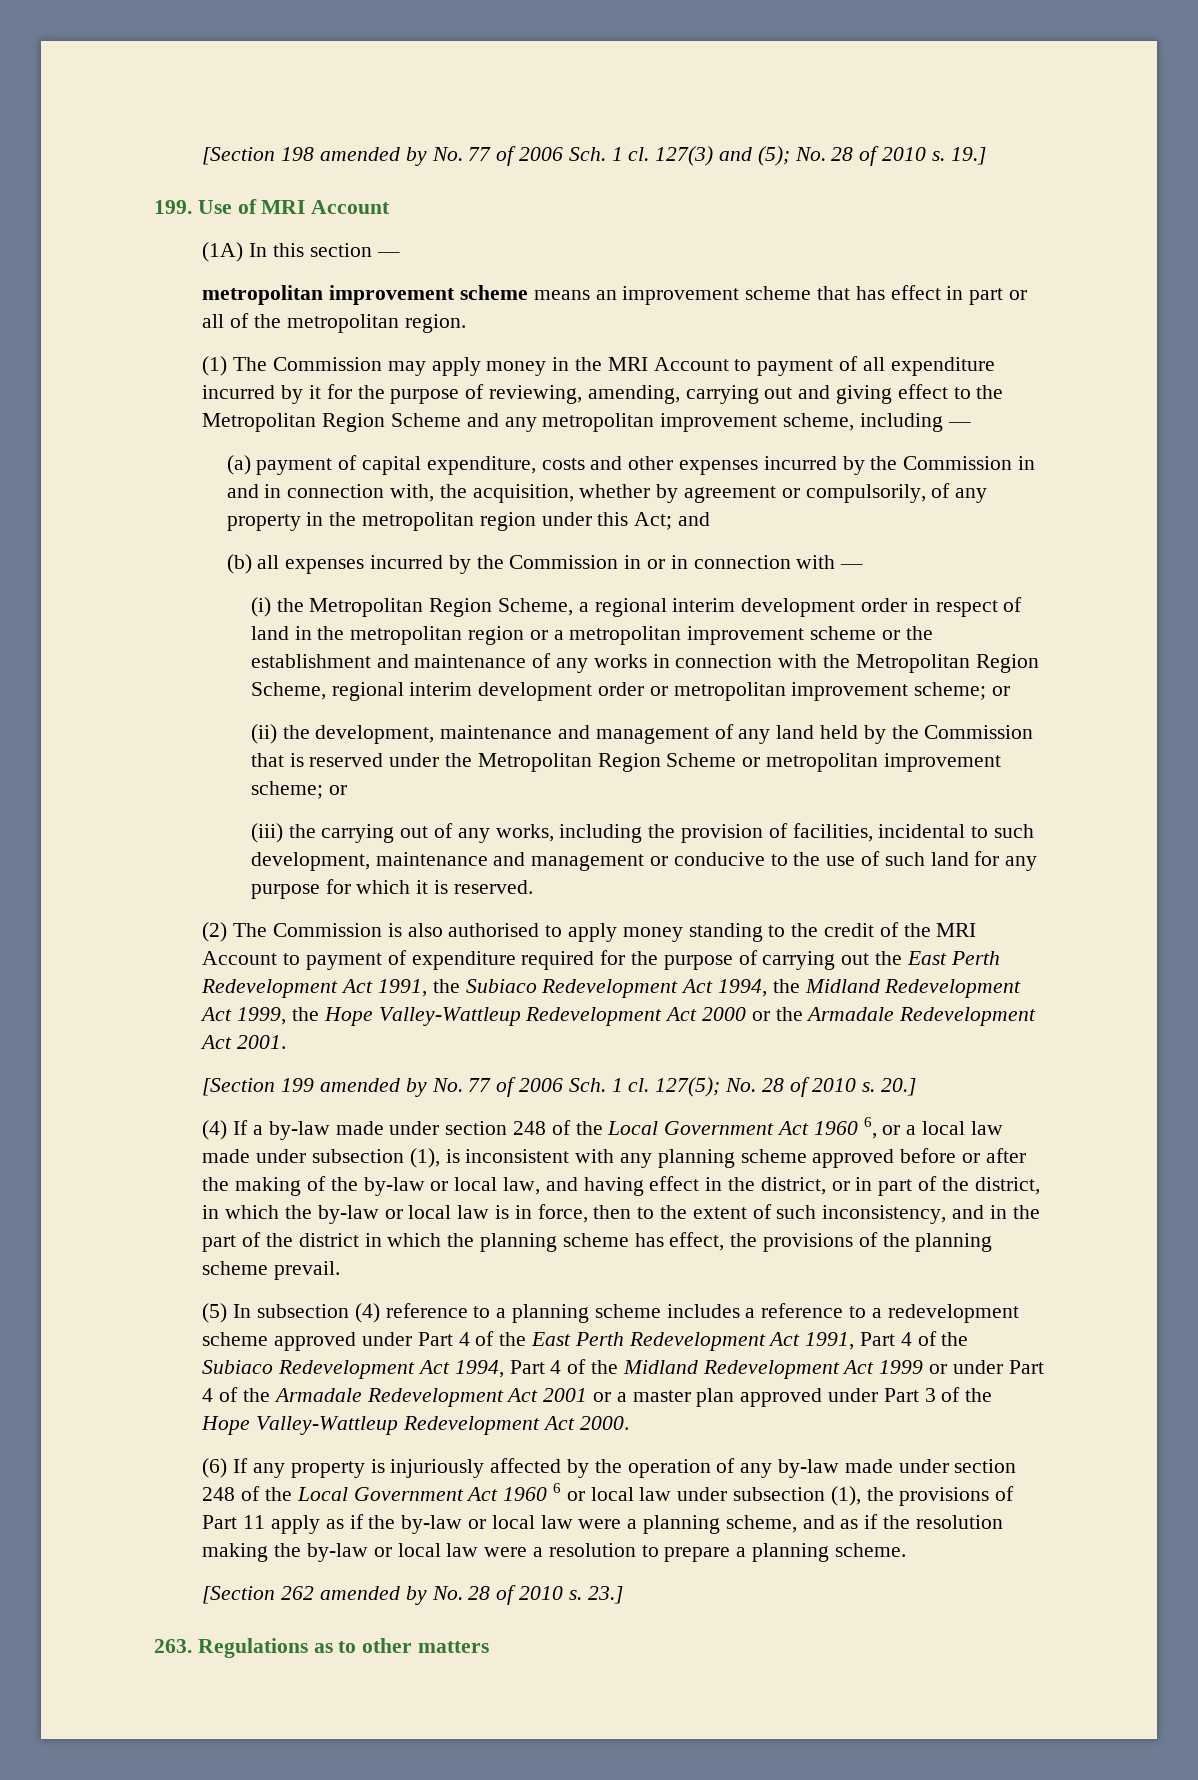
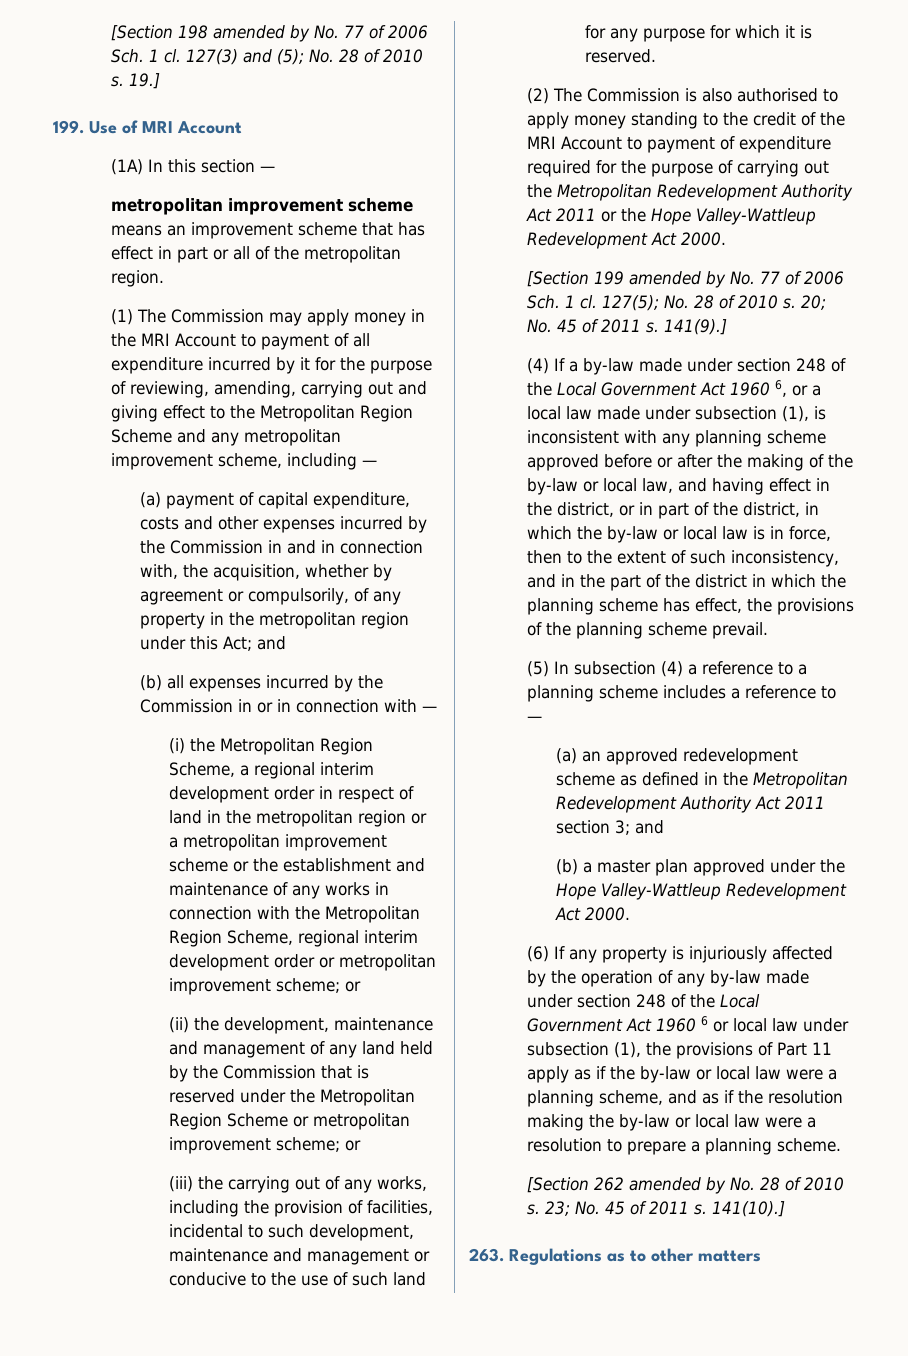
[906,951,1000,965] [201,979,1022,998] [200,1007,1037,1026] [200,1035,287,1049] East Perth Redevelopment Act 1991, the Subiaco Redevelopment Act 1994, the Midland Redevelopment Act 1999, the Hope Valley-Wattleup Redevelopment Act 2000 or the Armadale Redevelopment Act 2001. -> [556,184,853,201] [525,208,816,225] [526,232,726,249] Metropolitan Redevelopment Authority Act 2011 or the Hope Valley-Wattleup Redevelopment Act 2000.
[881,1078,917,1096] 20.] -> [800,295,826,310] [526,319,727,335] 20; No. 45 of 2011 s. 141(9).]
(380, 1313) none -> [687,664,697,675] a
[871,1304,1019,1323] [202,1331,969,1351] [202,1359,1044,1379] [202,1387,612,1407] a redevelopment scheme approved under Part 4 of the East Perth Redevelopment Act 1991, Part 4 of the Subiaco Redevelopment Act 1994, Part 4 of the Midland Redevelopment Act 1999 or under Part 4 of the Armadale Redevelopment Act 2001 or -> [526,716,542,722] [555,748,798,765] [555,772,848,789] [555,796,825,813] [555,820,664,835] [555,859,578,875] — // (a) an approved redevelopment scheme as defined in the Metropolitan Redevelopment Authority Act 2011 section 3; and // (b)
[883,1387,961,1402] Part 3 of -> (816, 866) none
[587,1586,623,1604] 23.] -> [544,1201,785,1217] 23; No. 45 of 2011 s. 141(10).]

